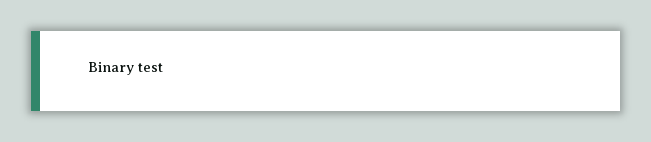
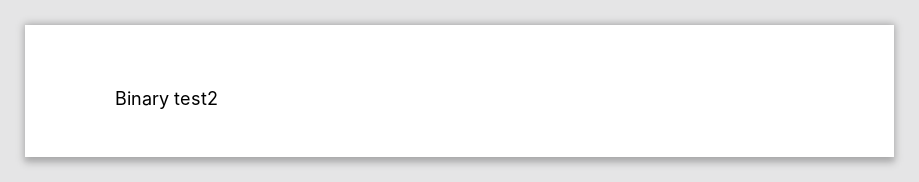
[138,63,163,72] test -> [174,91,218,105] test2

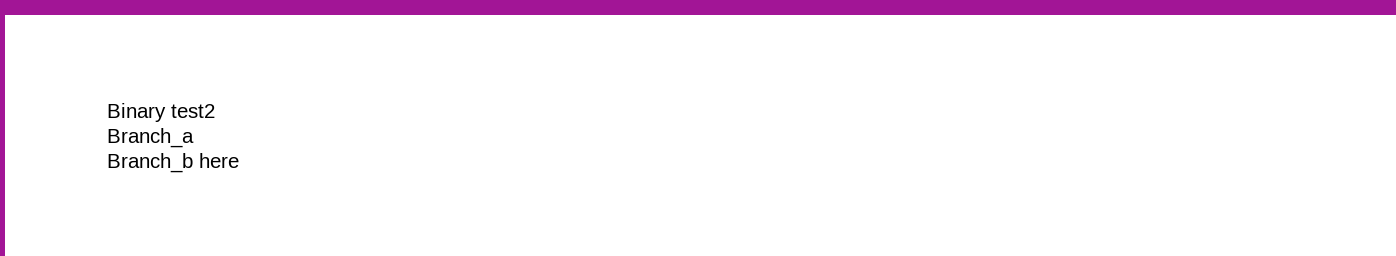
(218, 98) none -> [107,128,194,148] [107,153,239,173] // Branch_a // Branch_b here

